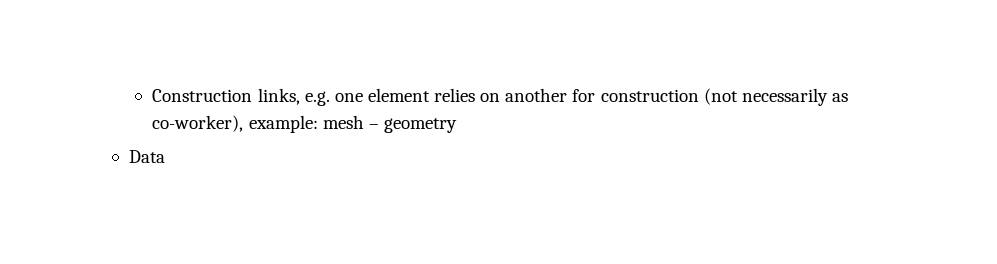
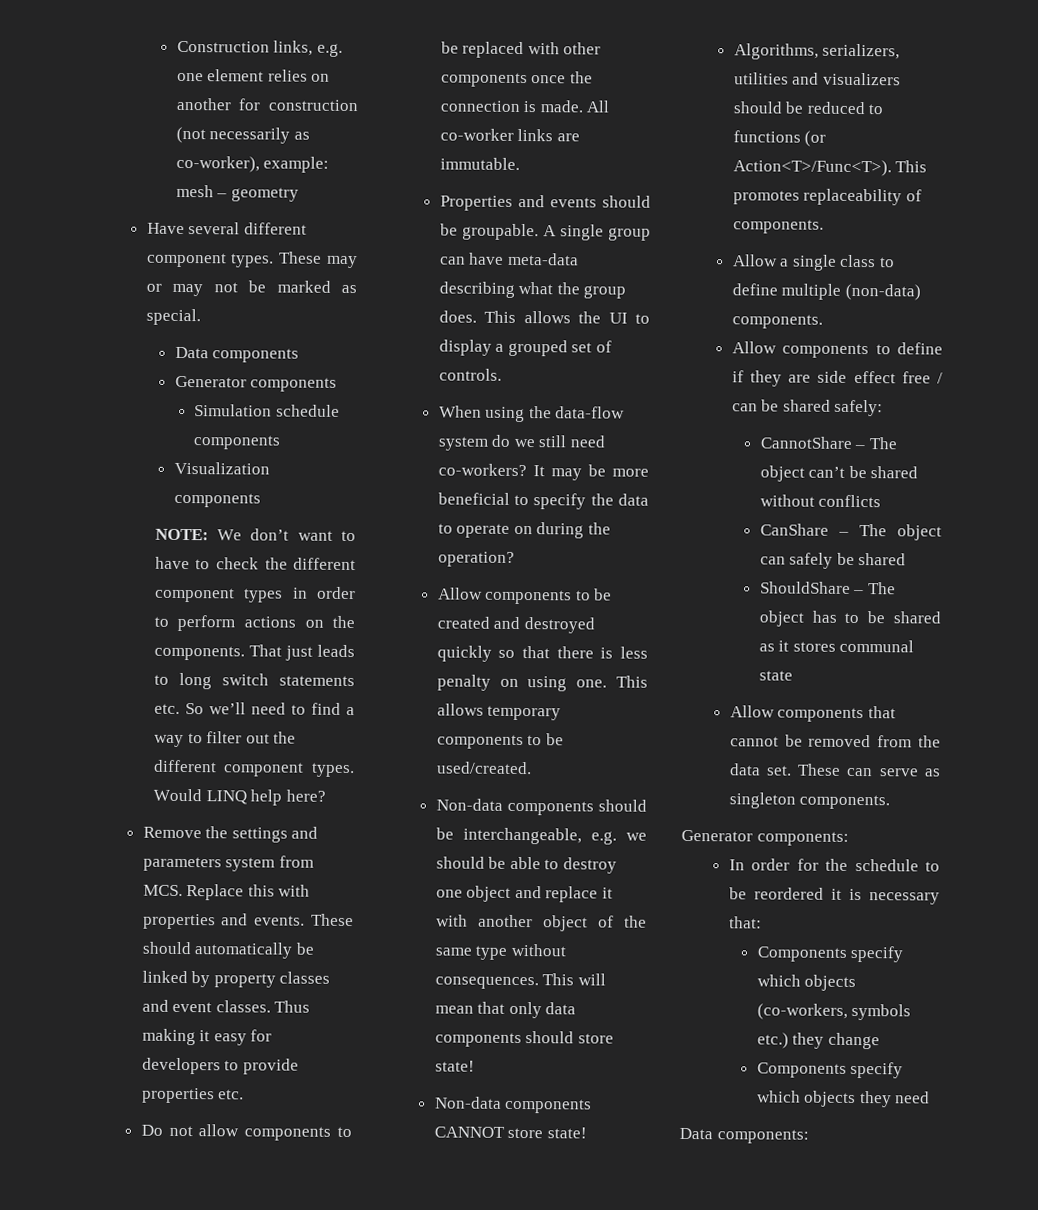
[129,150,166,163] Data -> [146,222,307,235] [146,251,358,269] [145,280,357,297] [145,308,201,326] [174,346,300,363] [174,375,338,392] [194,404,340,417] [193,435,282,450] [173,461,270,475] [173,492,261,508] [154,528,356,542] [154,556,356,571] [154,586,356,603] [153,614,355,632] [153,644,355,661] [153,672,355,690] [153,702,355,716] [153,731,297,748] [153,759,355,778] [152,788,326,806] [142,826,319,843] [142,855,314,872] [142,884,311,901] [142,913,354,930] [141,941,314,959] [141,970,331,988] [141,999,311,1013] [141,1028,273,1046] [141,1057,299,1075] [141,1087,245,1104] [140,1124,352,1141] [440,41,602,59] [440,71,593,88] [439,100,610,113] [439,128,580,142] [439,157,520,170] [439,194,651,211] [439,223,651,241] [439,252,579,266] [438,281,627,299] [438,310,650,324] [438,339,613,357] [438,368,502,381] [438,405,626,423] [437,434,607,451] [437,463,649,481] [437,492,649,510] [437,522,612,539] [437,551,515,567] [437,587,613,605] [436,616,595,634] [436,645,648,662] [436,674,648,692] [436,703,562,721] [436,733,564,750] [435,761,532,775] [435,798,647,816] [435,827,647,845] [435,856,618,874] [435,885,614,903] [435,914,647,932] [434,943,566,960] [434,973,606,990] [434,1001,577,1019] [434,1031,614,1048] [434,1060,475,1072] [434,1096,593,1114] [433,1126,587,1139] [733,43,901,60] [733,72,901,86] [732,101,884,115] [732,130,827,147] [732,159,928,177] [732,188,922,206] [732,219,824,234] [732,254,896,271] [731,283,921,301] [731,314,823,329] [731,341,943,359] [731,370,943,387] [731,399,884,417] [759,436,898,450] [759,465,919,482] [759,494,882,508] [759,523,942,541] [759,552,907,569] [759,581,896,595] [758,610,941,627] [758,639,915,653] [758,670,793,681] [729,705,896,723] [729,734,941,748] [728,763,941,777] [728,792,891,810] [681,829,849,846] [728,858,940,872] [728,887,940,905] [728,916,762,929] [756,945,904,963] [756,974,857,992] [756,1003,912,1021] [756,1032,880,1050] [756,1061,904,1079] [756,1090,931,1108] [679,1127,809,1144] Have several different component types. These may or may not be marked as special. // Data components // Generator components // Simulation schedule components // Visualization components // NOTE: We don’t want to have to check the different component types in order to perform actions on the components. That just leads to long switch statements etc. So we’ll need to find a way to filter out the different component types. Would LINQ help here? // Remove the settings and parameters system from MCS. Replace this with properties and events. These should automatically be linked by property classes and event classes. Thus making it easy for developers to provide properties etc. // Do not allow components to be replaced with other components once the connection is made. All co-worker links are immutable. // Properties and events should be groupable. A single group can have meta-data describing what the group does. This allows the UI to display a grouped set of controls. // When using the data-flow system do we still need co-workers? It may be more beneficial to specify the data to operate on during the operation? // Allow components to be created and destroyed quickly so that there is less penalty on using one. This allows temporary components to be used/created. // Non-data components should be interchangeable, e.g. we should be able to destroy one object and replace it with another object of the same type without consequences. This will mean that only data components should store state! // Non-data components CANNOT store state! // Algorithms, serializers, utilities and visualizers should be reduced to functions (or Action<T>/Func<T>). This promotes replaceability of components. // Allow a single class to define multiple (non-data) components. // Allow components to define if they are side effect free / can be shared safely: // CannotShare – The object can’t be shared without conflicts // CanShare – The object can safely be shared // ShouldShare – The object has to be shared as it stores communal state // Allow components that cannot be removed from the data set. These can serve as singleton components. // Generator components: // In order for the schedule to be reordered it is necessary that: // Components specify which objects (co-workers, symbols etc.) they change // Components specify which objects they need // Data components:

